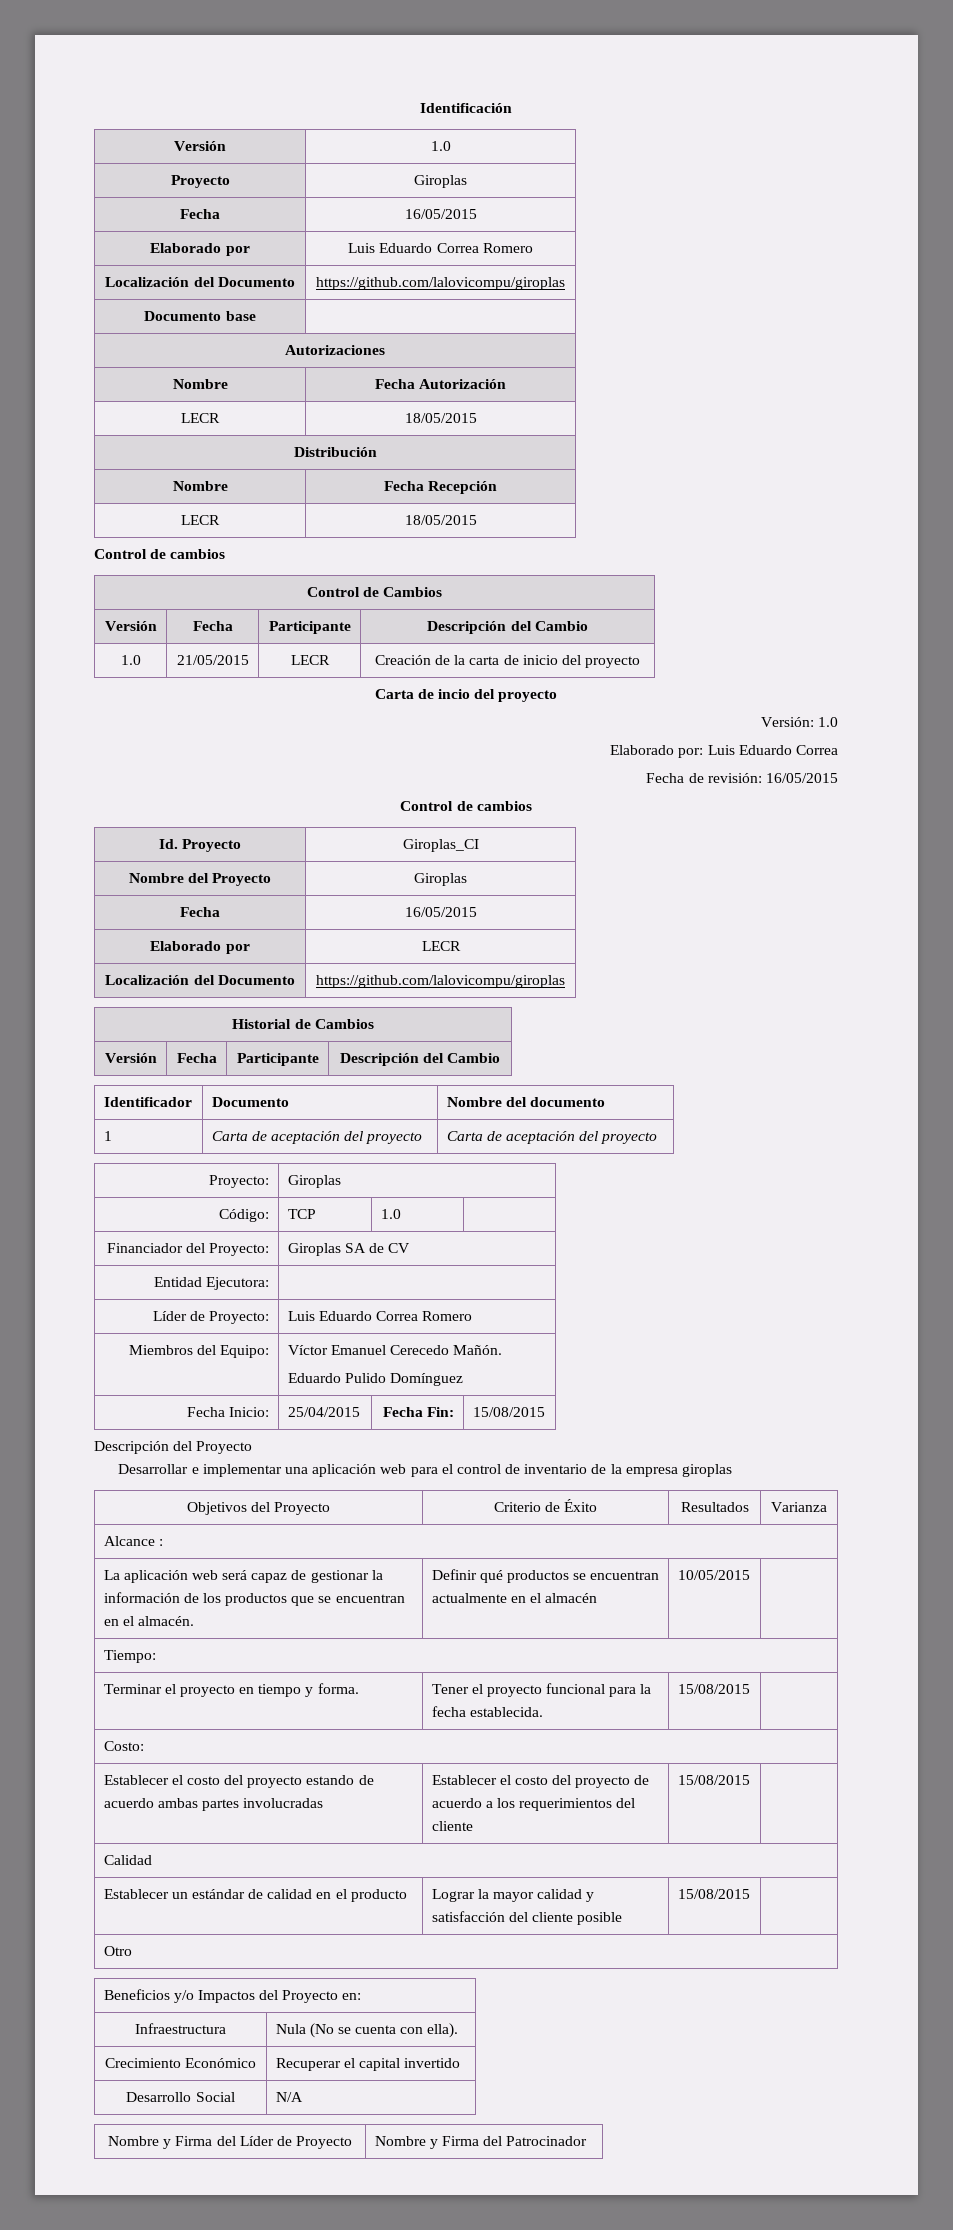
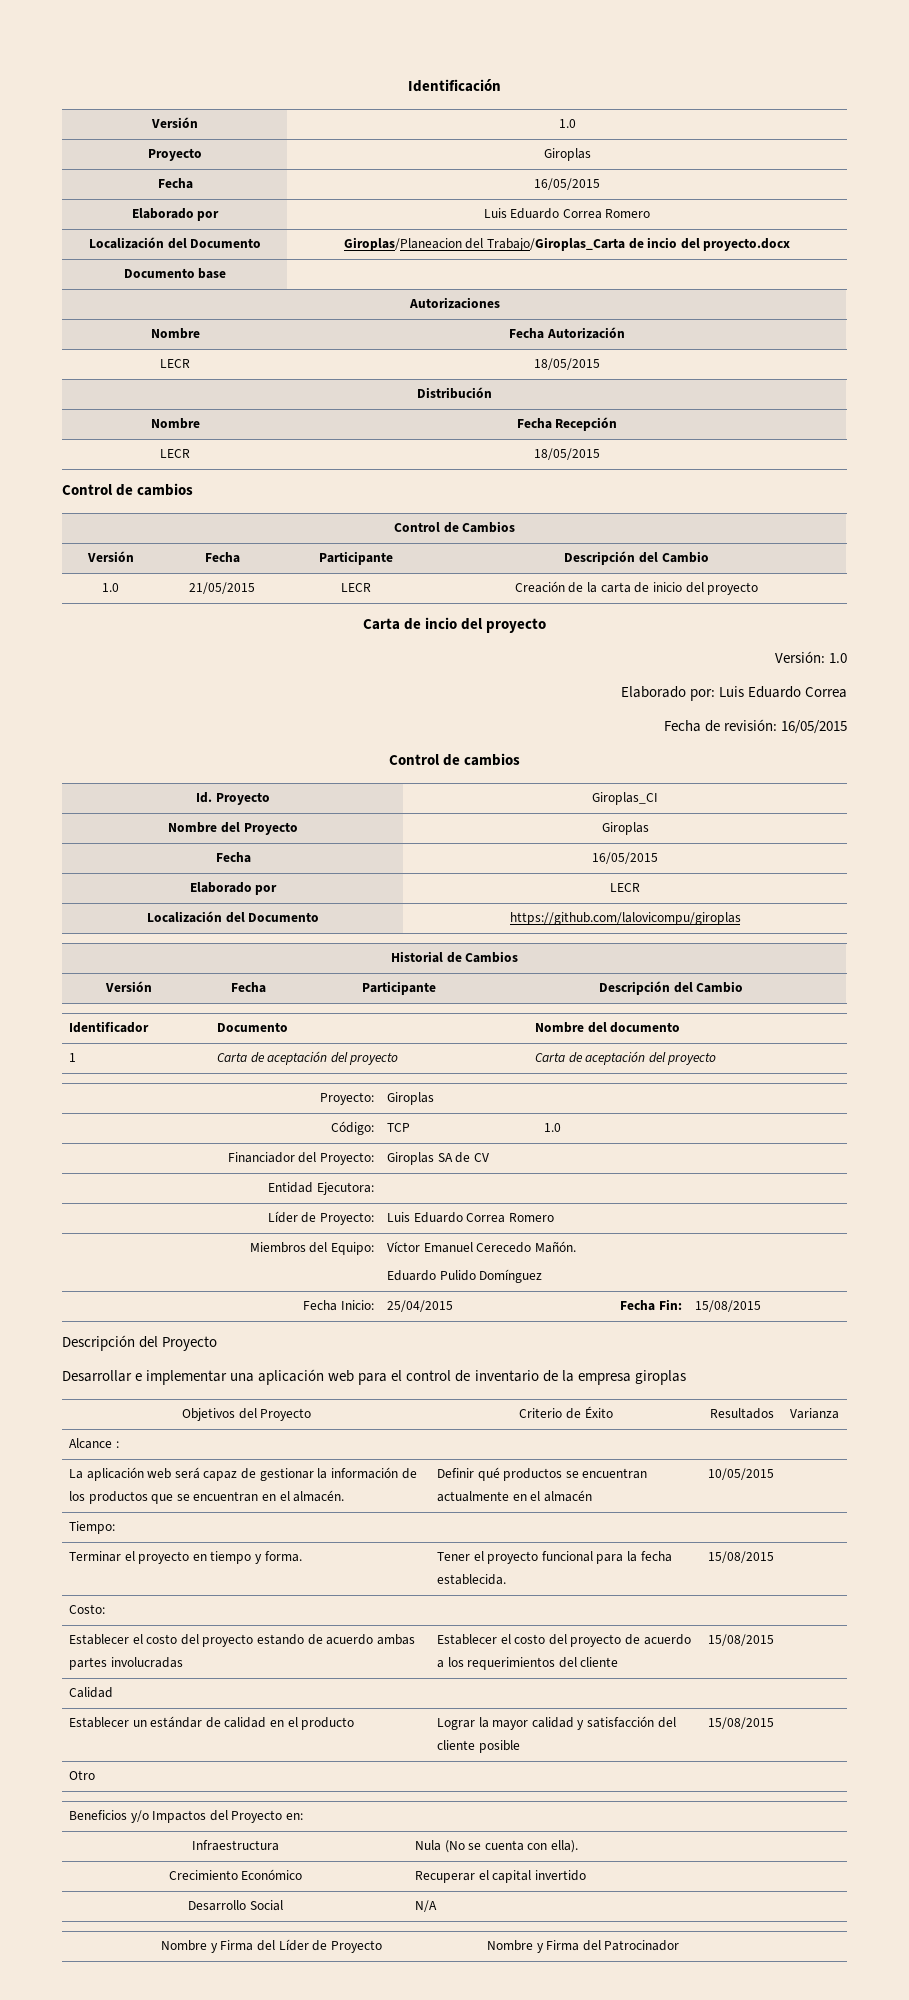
[316,277,565,290] https://github.com/lalovicompu/giroplas -> [343,237,791,251] Giroplas/Planeacion del Trabajo/Giroplas_Carta de incio del proyecto.docx

